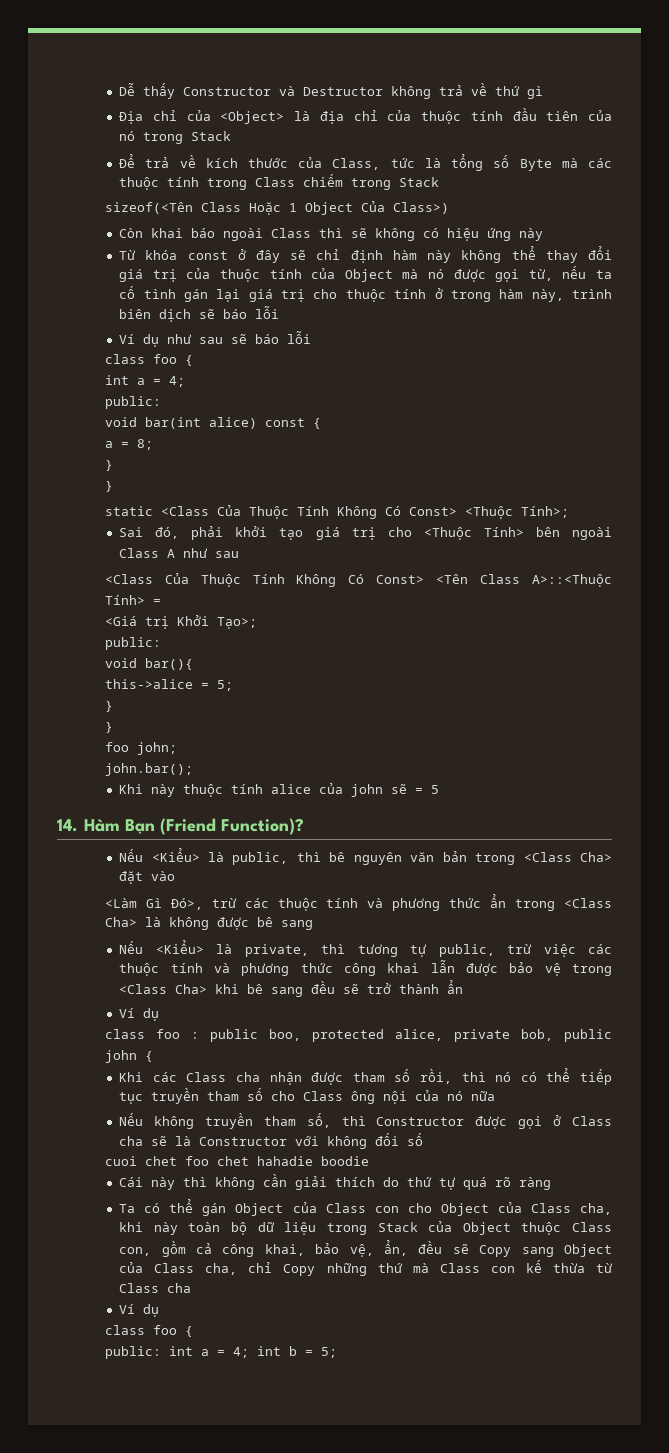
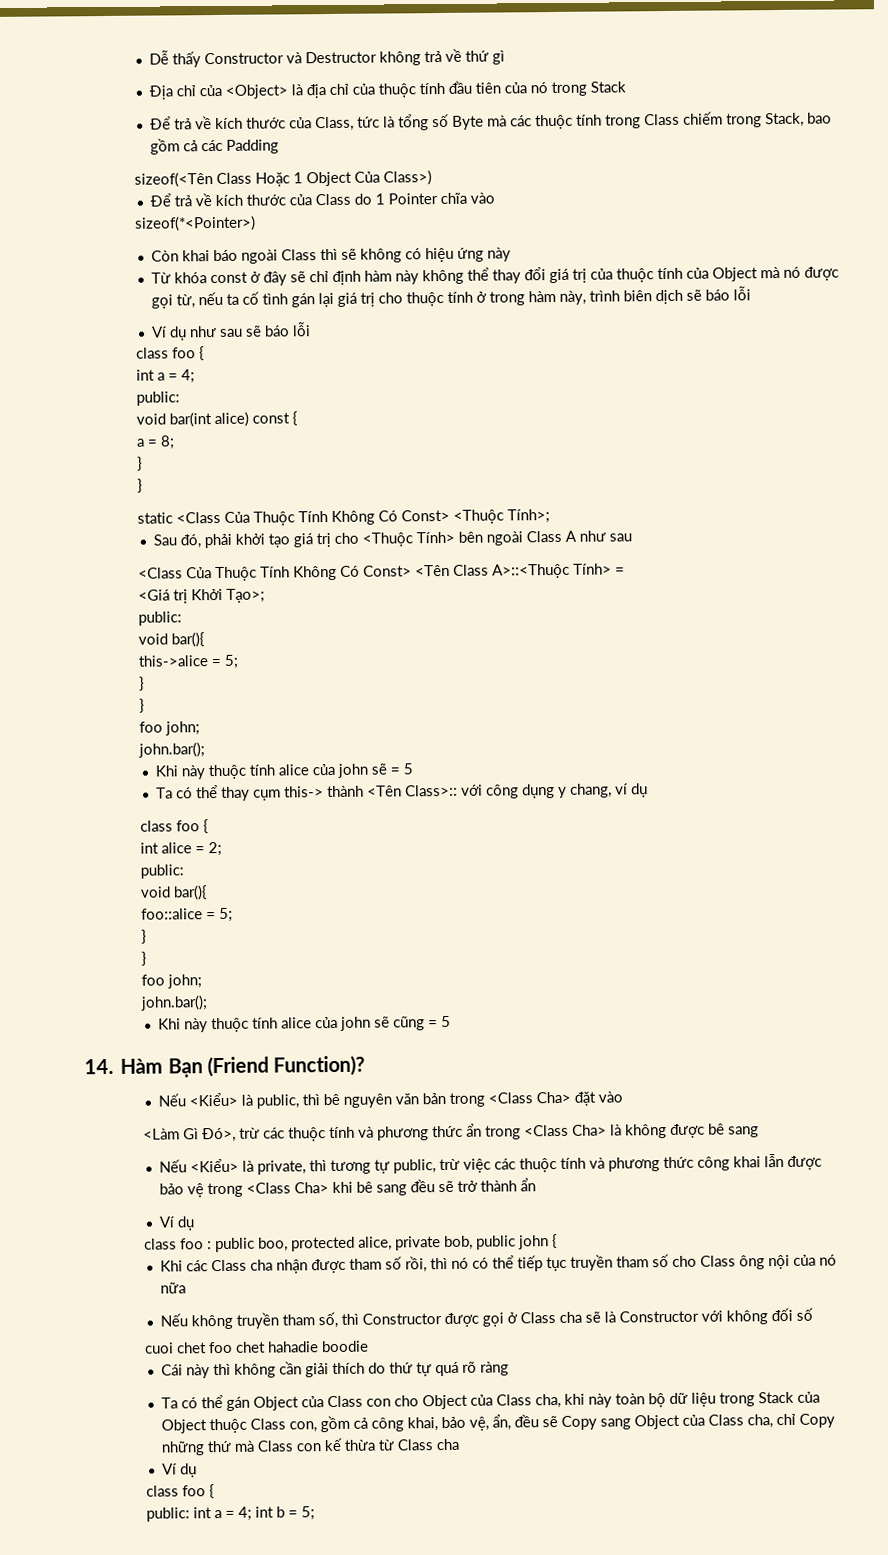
[399,177,440,187] Stack -> [764,112,832,128] [149,138,279,155] Stack, bao gồm cả các Padding
(449, 208) none -> [149,192,495,207] [133,215,256,232] // Để trả về kích thước của Class do 1 Pointer chĩa vào // sizeof(*<Pointer>)
[119,527,144,537] Sai -> [152,534,177,546] Sau
(440, 789) none -> [155,783,648,801] [139,819,209,834] [139,841,222,857] [139,864,184,879] [139,885,208,901] [140,907,233,923] [140,929,147,944] [140,951,147,966] [140,974,202,989] [139,995,208,1011] [157,1015,451,1033] // Ta có thể thay cụm this-> thành <Tên Class>:: với công dụng y chang, ví dụ // class foo { // int alice = 2; // public: // void bar(){ // foo::alice = 5; // } // } // foo john; // john.bar(); // Khi này thuộc tính alice của john sẽ cũng = 5

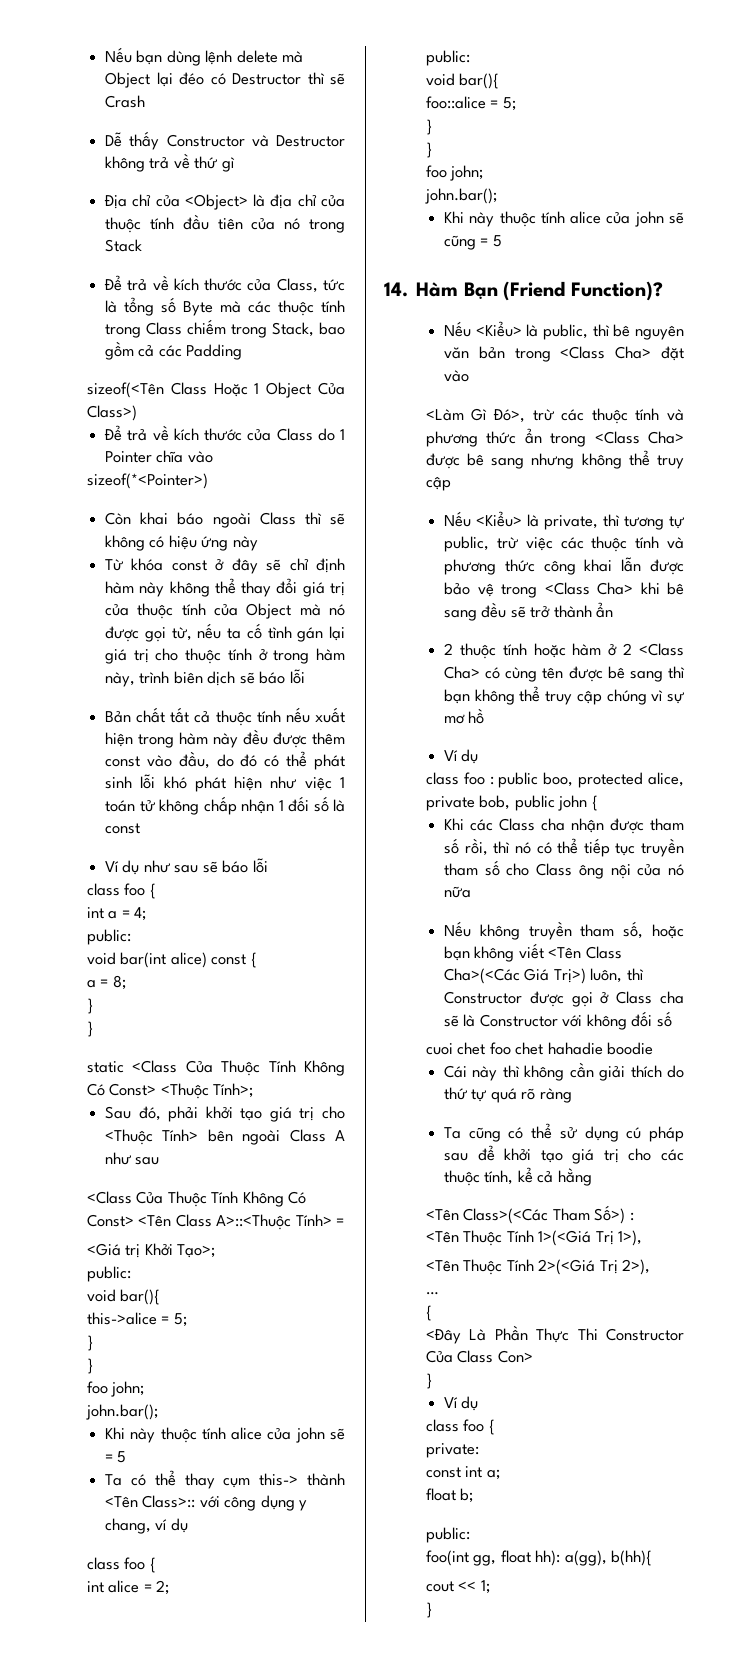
(148, 57) none -> [105,47,304,66] [105,72,345,88] [105,95,146,108] Nếu bạn dùng lệnh delete mà Object lại đéo có Destructor thì sẽ Crash //
(751, 293) none -> [105,707,345,726] [105,729,345,748] [105,751,345,770] [105,774,345,792] [105,796,345,815] [105,823,141,834] // Bản chất tất cả thuộc tính nếu xuất hiện trong hàm này đều được thêm const vào đầu, do đó có thể phát sinh lỗi khó phát hiện như việc 1 toán tử không chấp nhận 1 đối số là const
[609,1123,759,1139] là không được bê sang -> [425,450,684,469] [425,476,451,491] được bê sang nhưng không thể truy cập
(536, 1185) none -> [444,643,684,659] [444,666,685,682] [444,686,684,705] [444,708,485,724] // 2 thuộc tính hoặc hàm ở 2 <Class Cha> có cùng tên được bê sang thì bạn không thể truy cập chúng vì sự mơ hồ
(338, 1320) none -> [652,924,684,939] [444,943,622,962] [444,968,623,984] hoặc bạn không viết <Tên Class Cha>(<Các Giá Trị>) luôn,
[180,1391,820,1411] [160,1413,835,1434] [160,1437,459,1456] có thể gán Object của Class con cho Object của Class cha, khi này toàn bộ dữ liệu trong Stack của Object thuộc Class con, gồm cả công khai, bảo vệ, ẩn, đều sẽ Copy sang Object của Class cha, chỉ Copy những thứ mà Class con kế thừa từ Class cha -> [468,1123,684,1142] [444,1145,684,1164] [444,1167,592,1186] [425,1205,634,1224] [425,1230,643,1246] [425,1259,651,1275] [425,1292,439,1295] [425,1305,432,1321] [425,1325,684,1344] [425,1350,533,1363] [425,1373,432,1389] cũng có thể sử dụng cú pháp sau để khởi tạo giá trị cho các thuộc tính, kể cả hằng // <Tên Class>(<Các Tham Số>) : // <Tên Thuộc Tính 1>(<Giá Trị 1>), // <Tên Thuộc Tính 2>(<Giá Trị 2>), // … // { // <Đây Là Phần Thực Thi Constructor Của Class Con> // }
[145,1506,315,1522] public: int a = 4; int b = 5; -> [425,1443,479,1458] [425,1466,500,1480] [425,1488,474,1503] [425,1527,470,1543] [425,1550,653,1566] [425,1580,490,1594] [425,1602,432,1618] private: // const int a; // float b; // public: // foo(int gg, float hh): a(gg), b(hh){ // cout << 1; // }

